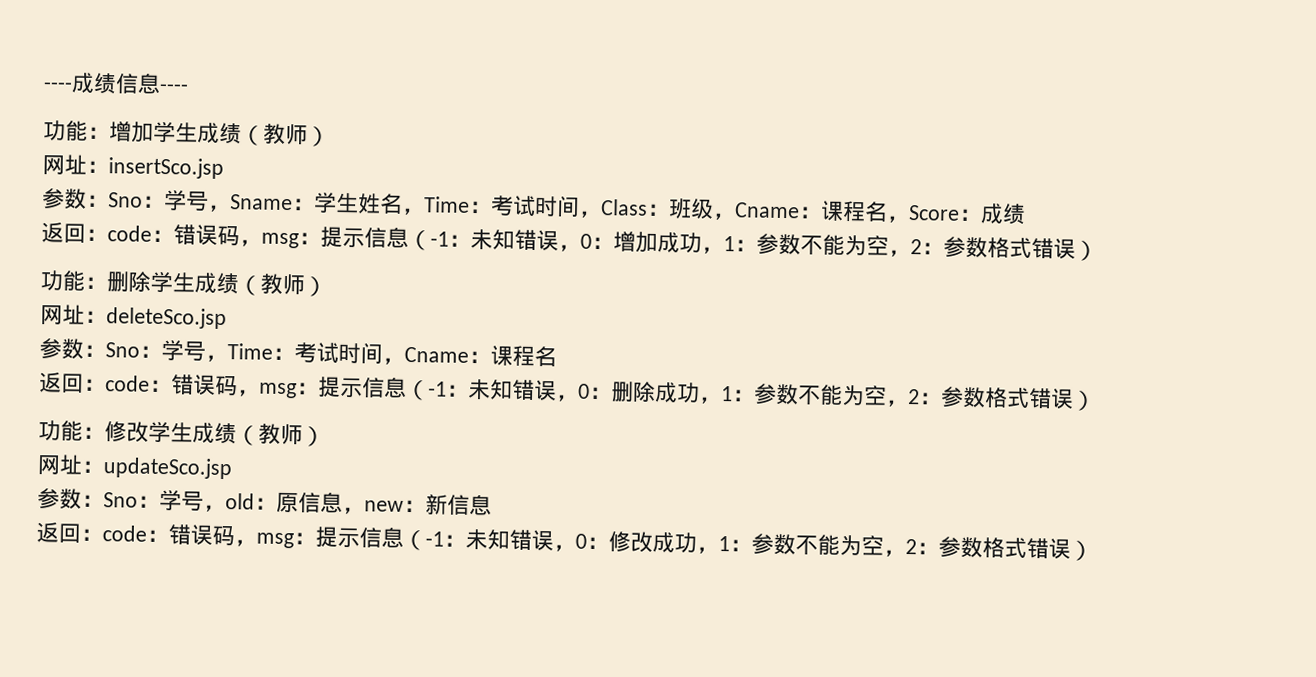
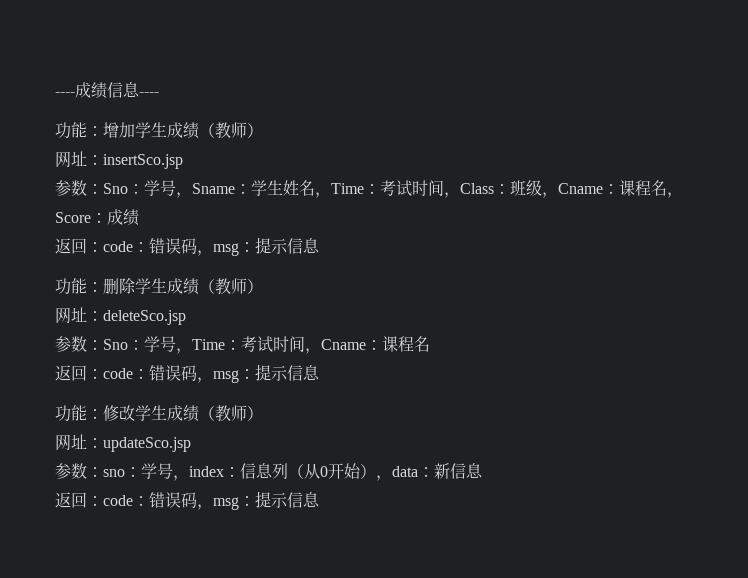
[408,228,1098,262] （-1：未知错误，0：增加成功，1：参数不能为空，2：参数格式错误） -> (320, 245) none
[405,378,1096,412] （-1：未知错误，0：删除成功，1：参数不能为空，2：参数格式错误） -> (320, 372) none
[103,490,404,515] Sno：学号，old：原信息，new -> [103,463,418,481] sno：学号，index：信息列（从0开始），data
[403,528,1093,562] （-1：未知错误，0：修改成功，1：参数不能为空，2：参数格式错误） -> (320, 499) none

